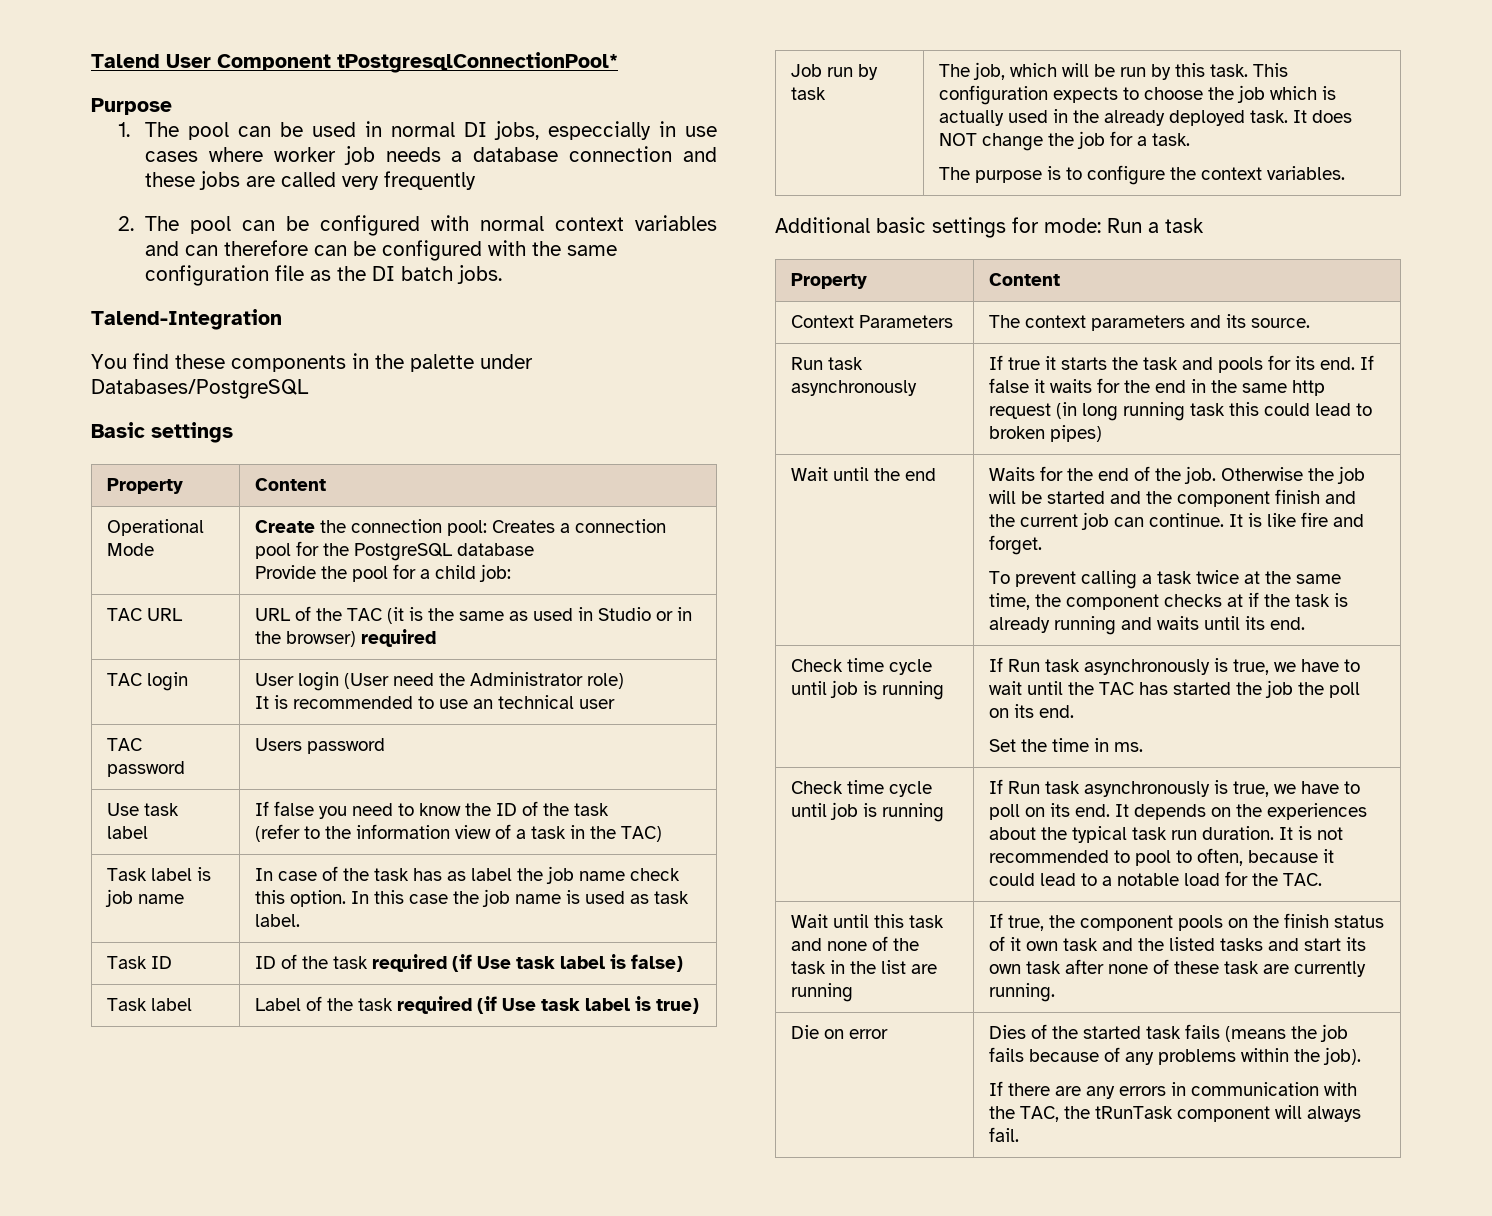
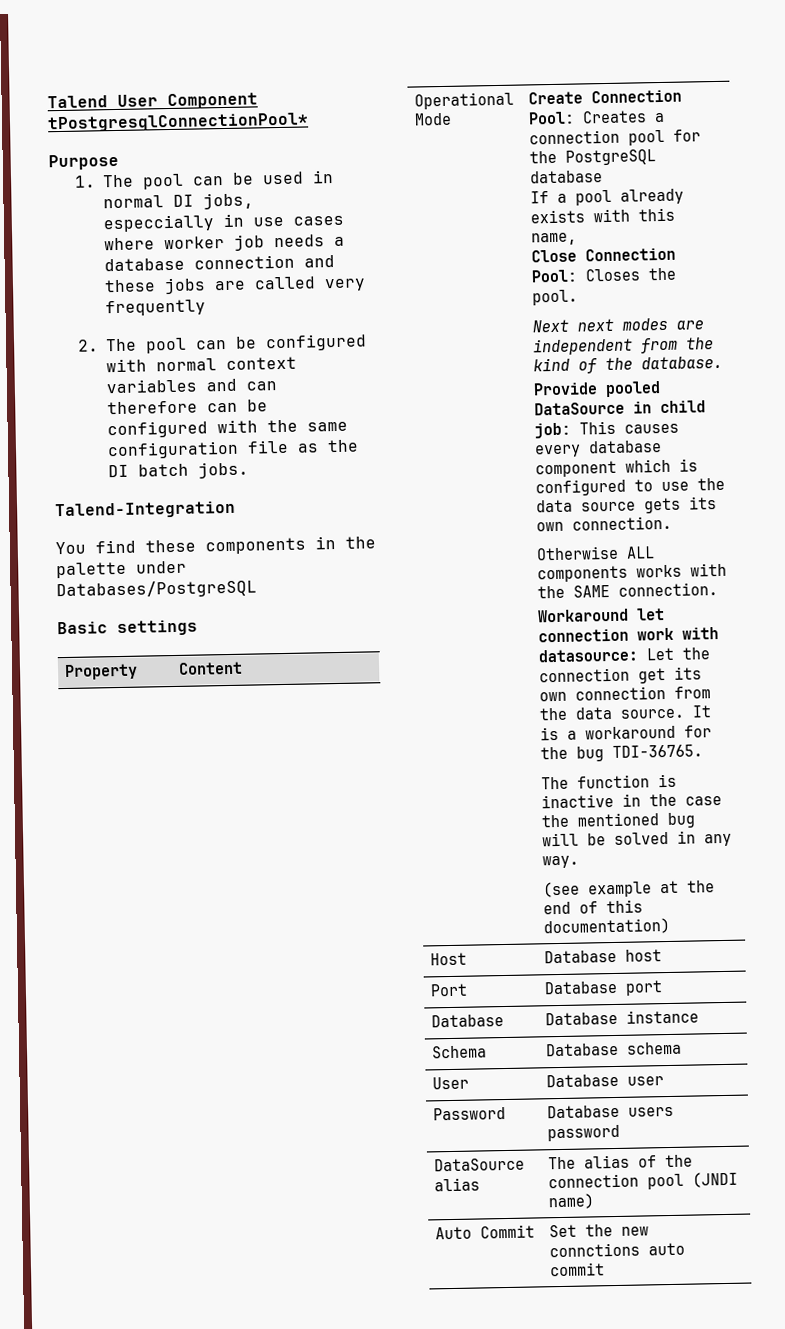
[320,519,488,536] the connection pool: -> [590,89,682,104] [527,111,575,125] Connection Pool:
[255,564,512,582] [107,608,184,621] [255,606,693,624] [255,629,437,647] [107,672,189,691] [255,672,625,691] [255,695,616,709] [107,738,143,751] [107,761,186,777] [255,738,386,754] [107,803,180,816] [107,826,149,839] [255,801,610,819] [255,824,663,842] [107,867,212,881] [105,889,185,907] [255,866,681,884] [255,889,690,907] [255,914,301,927] [107,956,173,969] [255,954,684,972] [107,998,193,1011] [255,996,700,1014] [791,64,879,80] [791,87,827,100] [939,62,1289,80] [939,85,1337,105] [939,109,1353,126] [939,131,1191,151] [939,165,1346,185] [775,217,1204,238] [791,273,868,289] [989,273,1061,286] [791,315,954,328] [989,314,1311,331] [791,357,864,370] [791,380,918,396] [989,355,1375,373] [989,378,1326,396] [989,402,1373,421] [989,425,1103,442] [791,467,937,481] [989,466,1366,484] [989,489,1357,507] [989,512,1365,530] [989,535,1043,555] [989,570,1342,589] [989,592,1349,610] [989,616,1306,635] [791,658,933,675] [791,680,945,700] [989,657,1361,675] [989,680,1361,698] [989,704,1075,718] [989,738,1144,752] [791,780,933,797] [791,802,945,822] [989,779,1361,797] [989,803,1368,820] [989,826,1344,843] [989,848,1335,866] [989,871,1323,886] [791,914,945,928] [791,936,920,951] [791,960,938,974] [791,983,854,1002] [989,913,1385,931] [989,936,1367,951] [989,959,1367,977] [989,983,1056,1002] [791,1025,889,1039] [989,1024,1349,1042] [989,1047,1362,1065] [989,1081,1358,1099] [989,1105,1362,1122] [989,1127,1020,1142] Provide the pool for a child job: // TAC URL | URL of the TAC (it is the same as used in Studio or in the browser) required // TAC login | User login (User need the Administrator role) // It is recommended to use an technical user // TAC password | Users password // Use task label | If false you need to know the ID of the task // (refer to the information view of a task in the TAC) // Task label is job name | In case of the task has as label the job name check this option. In this case the job name is used as task label. // Task ID | ID of the task required (if Use task label is false) // Task label | Label of the task required (if Use task label is true) // Job run by task | The job, which will be run by this task. This configuration expects to choose the job which is actually used in the already deployed task. It does NOT change the job for a task. // The purpose is to configure the context variables. // Additional basic settings for mode: Run a task // Property | Content // Context Parameters | The context parameters and its source. // Run task asynchronously | If true it starts the task and pools for its end. If false it waits for the end in the same http request (in long running task this could lead to broken pipes) // Wait until the end | Waits for the end of the job. Otherwise the job will be started and the component finish and the current job can continue. It is like fire and forget. // To prevent calling a task twice at the same time, the component checks at if the task is already running and waits until its end. // Check time cycle until job is running | If Run task asynchronously is true, we have to wait until the TAC has started the job the poll on its end. // Set the time in ms. // Check time cycle until job is running | If Run task asynchronously is true, we have to poll on its end. It depends on the experiences about the typical task run duration. It is not recommended to pool to often, because it could lead to a notable load for the TAC. // Wait until this task and none of the task in the list are running | If true, the component pools on the finish status of it own task and the listed tasks and start its own task after none of these task are currently running. // Die on error | Dies of the started task fails (means the job fails because of any problems within the job). // If there are any errors in communication with the TAC, the tRunTask component will always fail. -> [529,188,684,206] [529,207,675,224] [530,232,577,246] [530,247,676,263] [530,267,676,283] [531,289,578,306] [531,317,704,333] [532,337,714,356] [532,355,723,374] [532,381,661,398] [533,400,706,416] [533,420,679,439] [534,440,662,458] [534,458,698,478] [534,477,725,497] [535,496,717,514] [535,515,672,532] [535,545,655,561] [536,562,727,583] [536,582,718,599] [537,608,665,623] [537,627,719,643] [537,647,710,663] [538,666,702,684] [538,686,711,702] [538,705,712,721] [539,725,712,741] [539,744,703,762] [540,773,677,790] [540,793,722,809] [540,812,696,828] [541,830,732,847] [541,855,579,869] [542,880,715,898] [542,899,643,915] [542,917,670,936] [429,952,467,966] [543,949,662,964] [429,983,468,997] [543,980,663,996] [430,1014,504,1028] [544,1009,699,1026] [431,1045,487,1059] [544,1041,682,1057] [431,1076,469,1090] [545,1073,664,1088] [432,1107,506,1121] [546,1104,674,1119] [546,1124,620,1142] [433,1157,525,1172] [433,1177,480,1192] [547,1154,693,1170] [547,1171,738,1190] [547,1193,595,1210] [434,1224,535,1240] [548,1224,649,1238] [548,1242,685,1258] [548,1262,605,1277] If a pool already exists with this name, // Close Connection Pool: Closes the pool. // Next next modes are independent from the kind of the database. // Provide pooled DataSource in child job: This causes every database component which is configured to use the data source gets its own connection. // Otherwise ALL components works with the SAME connection. // Workaround let connection work with datasource: Let the connection get its own connection from the data source. It is a workaround for the bug TDI-36765. // The function is inactive in the case the mentioned bug will be solved in any way. // (see example at the end of this documentation) // Host | Database host // Port | Database port // Database | Database instance // Schema | Database schema // User | Database user // Password | Database users password // DataSource alias | The alias of the connection pool (JNDI name) // Auto Commit | Set the new connctions auto commit

